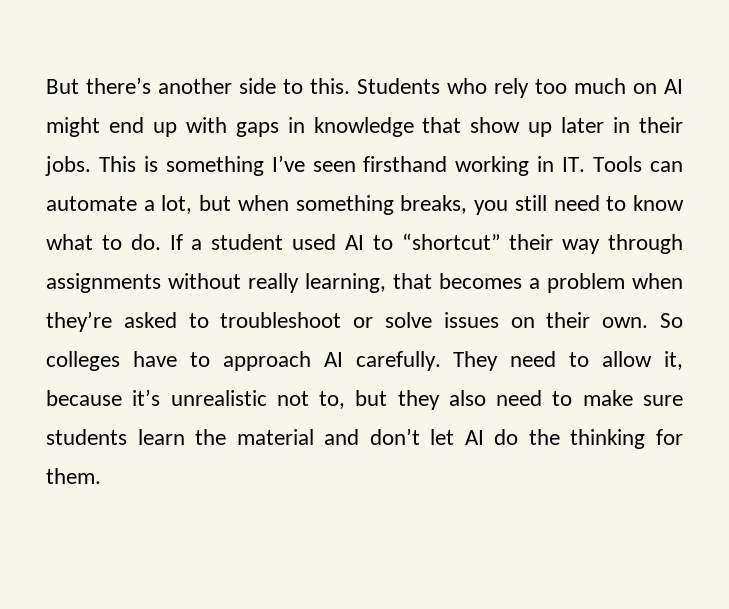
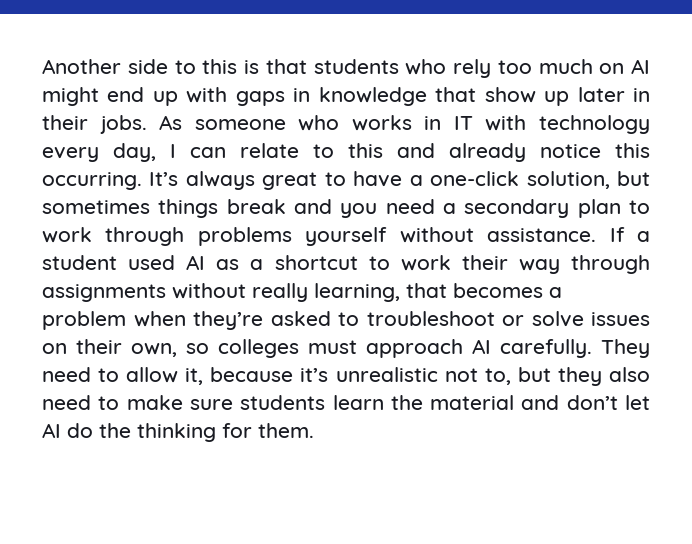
[46,77,440,94] But there’s another side to this. Students -> [42,59,399,74] Another side to this is that students
[98,155,683,176] [46,195,685,215] [46,234,161,250] This is something I’ve seen firsthand working in IT. Tools can automate a lot, but when something breaks, you still need to know what to do. -> [159,115,650,134] [42,143,650,162] [42,171,651,190] [42,199,650,218] [42,227,597,246] As someone who works in IT with technology every day, I can relate to this and already notice this occurring. It’s always great to have a one-click solution, but sometimes things break and you need a secondary plan to work through problems yourself without assistance.
[372,233,501,250] to “shortcut” -> [216,255,451,271] as a shortcut to work
[602,313,683,328] [46,351,210,371] own. So colleges have to -> [131,339,357,358] own, so colleges must

